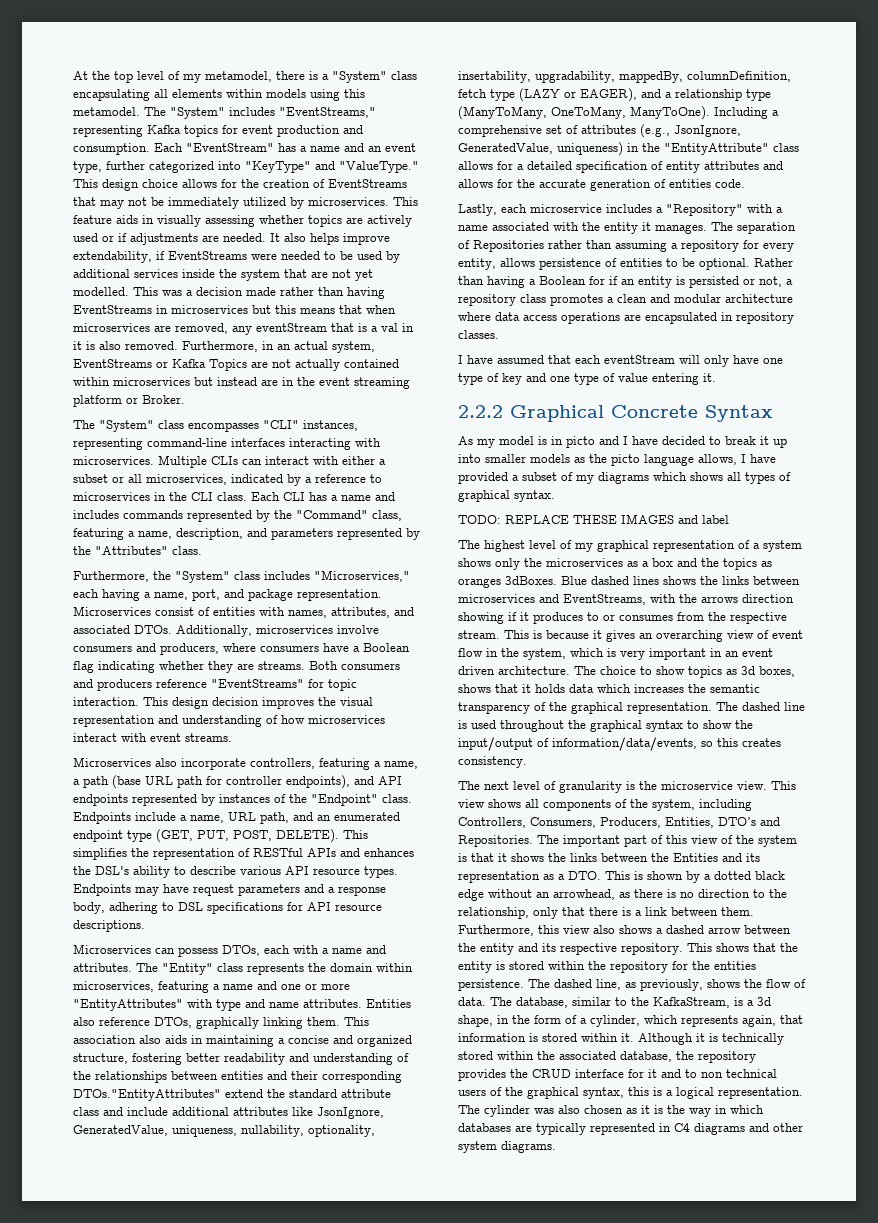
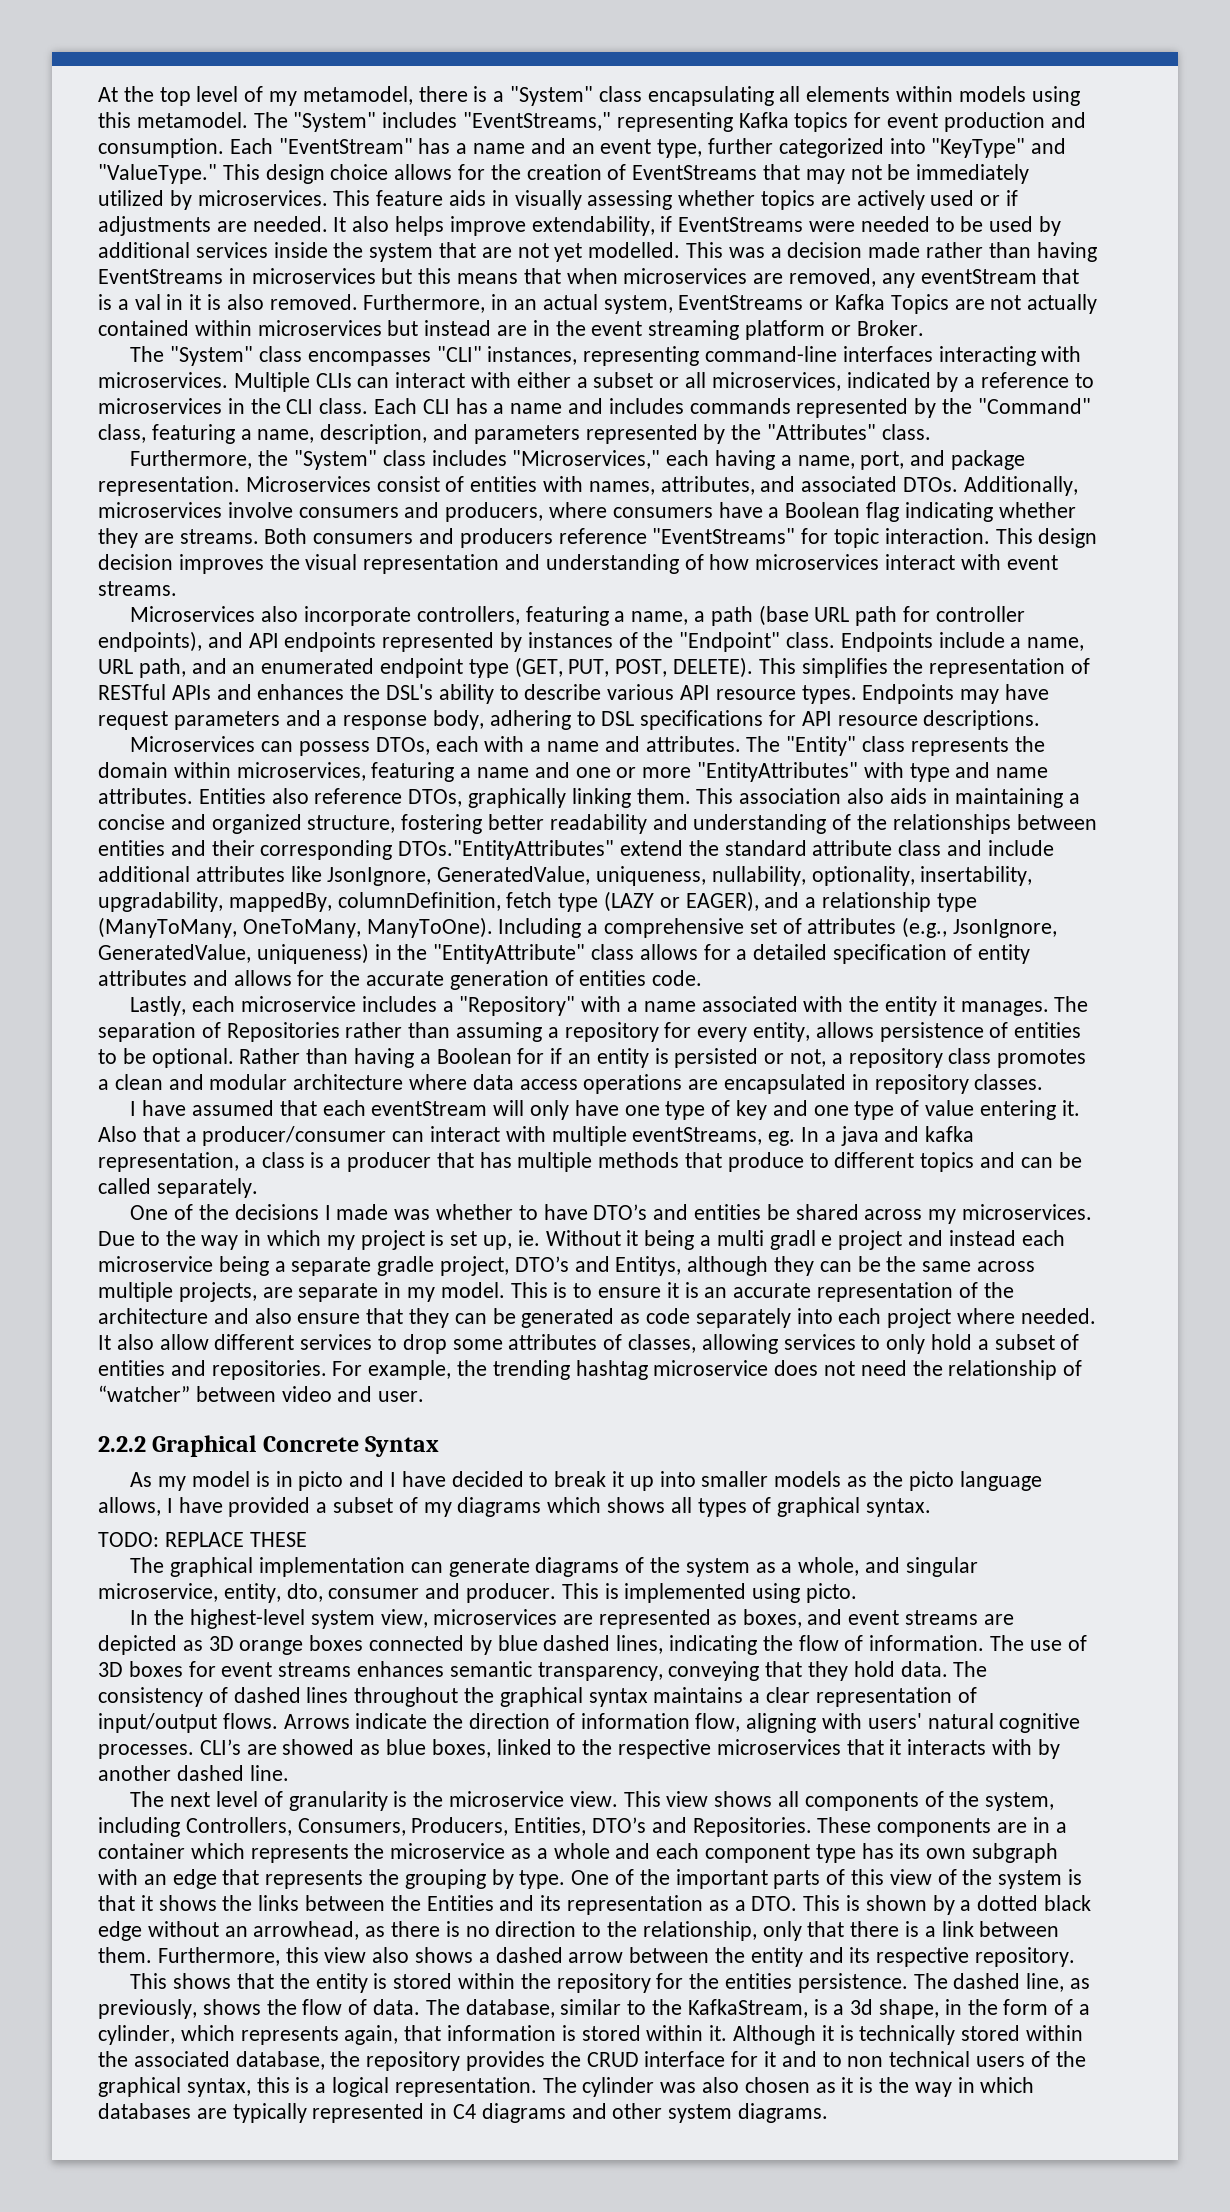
(716, 377) none -> [98,1126,975,1146] [98,1152,1082,1172] [98,1178,258,1198] [130,1204,1093,1224] [98,1230,1065,1250] [98,1256,1036,1276] [98,1282,1014,1302] [98,1308,1096,1328] [98,1334,1080,1354] [98,1360,1083,1380] [98,1385,425,1402] Also that a producer/consumer can interact with multiple eventStreams, eg. In a java and kafka representation, a class is a producer that has multiple methods that produce to different topics and can be called separately. // One of the decisions I made was whether to have DTO’s and entities be shared across my microservices. Due to the way in which my project is set up, ie. Without it being a multi gradl e project and instead each microservice being a separate gradle project, DTO’s and Entitys, although they can be the same across multiple projects, are separate in my model. This is to ensure it is an accurate representation of the architecture and also ensure that they can be generated as code separately into each project where needed. It also allow different services to drop some attributes of classes, allowing services to only hold a subset of entities and repositories. For example, the trending hashtag microservice does not need the relationship of “watcher” between video and user.
[621,514,729,524] [458,540,802,552] [458,558,772,570] [458,576,800,588] [458,594,794,605] [458,612,787,624] [458,630,803,642] [458,648,773,660] [458,666,795,678] [458,684,760,693] [458,702,805,714] [458,720,753,732] [458,737,781,751] [458,756,527,768] IMAGES and label // The highest level of my graphical representation of a system shows only the microservices as a box and the topics as oranges 3dBoxes. Blue dashed lines shows the links between microservices and EventStreams, with the arrows direction showing if it produces to or consumes from the respective stream. This is because it gives an overarching view of event flow in the system, which is very important in an event driven architecture. The choice to show topics as 3d boxes, shows that it holds data which increases the semantic transparency of the graphical representation. The dashed line is used throughout the graphical syntax to show the input/output of information/data/events, so this creates consistency. -> [130,1557,978,1577] [98,1583,858,1603] [130,1609,1014,1629] [98,1635,1087,1655] [98,1661,988,1681] [98,1687,977,1707] [98,1713,1081,1733] [98,1739,1060,1759] [98,1765,289,1781] // The graphical implementation can generate diagrams of the system as a whole, and singular microservice, entity, dto, consumer and producer. This is implemented using picto. // In the highest-level system view, microservices are represented as boxes, and event streams are depicted as 3D orange boxes connected by blue dashed lines, indicating the flow of information. The use of 3D boxes for event streams enhances semantic transparency, conveying that they hold data. The consistency of dashed lines throughout the graphical syntax maintains a clear representation of input/output flows. Arrows indicate the direction of information flow, aligning with users' natural cognitive processes. CLI’s are showed as blue boxes, linked to the respective microservices that it interacts with by another dashed line.
[537,835,647,847] The important part -> [817,1817,1067,1837] [98,1843,1059,1863] [98,1869,821,1889] These components are in a container which represents the microservice as a whole and each component type has its own subgraph with an edge that represents the grouping by type. One of the important parts
(683, 949) none -> (1076, 1957) //

